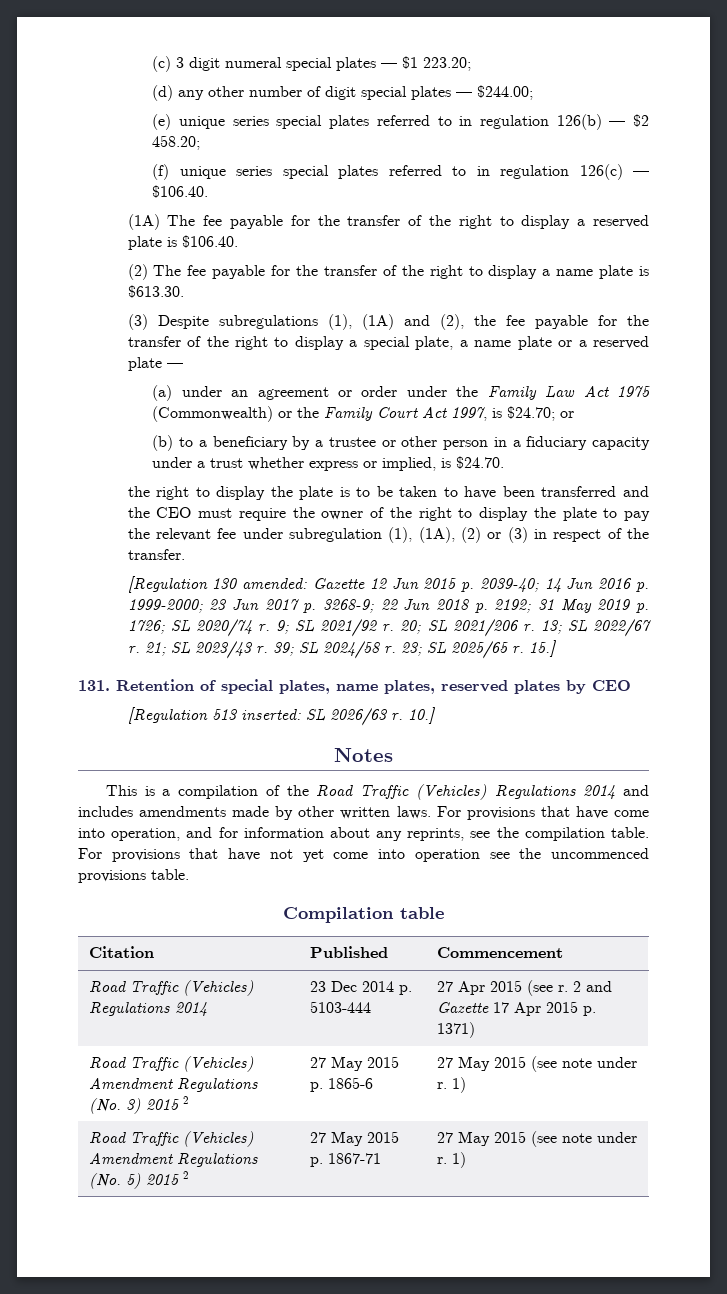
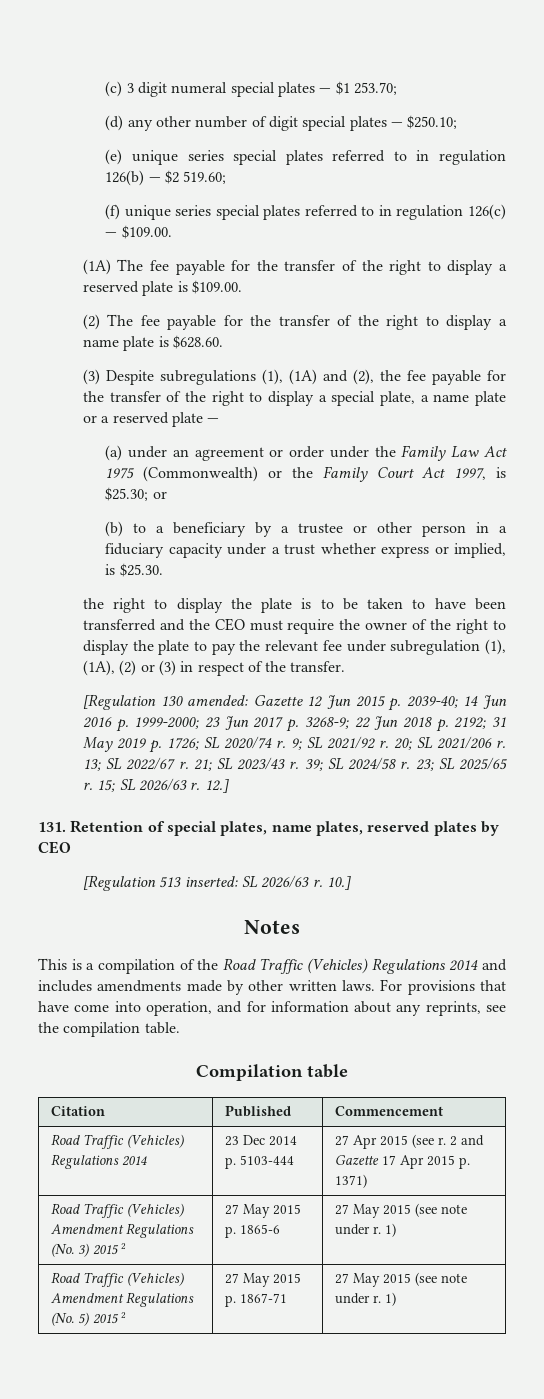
[423,57,472,71] 223.20; -> [353,82,397,95] 253.70;
[477,85,534,100] $244.00; -> [407,115,458,129] $250.10;
[152,135,201,150] 458.20; -> [183,171,227,184] 519.60;
[152,185,209,198] $106.40. -> [121,225,172,239] $109.00.
[181,235,238,248] $106.40. -> [191,280,242,294] $109.00.
[127,285,184,298] $613.30. -> [172,335,223,349] $628.60.
[507,406,556,421] $24.70; -> [105,487,149,501] $25.30;
[456,456,505,469] $24.70. -> [119,563,163,577] $25.30.
[528,640,556,657] 15.] -> [97,778,229,793] 15; SL 2026/63 r. 12.]
[78,848,649,862] [78,869,189,883] For provisions that have not yet come into operation see the uncommenced provisions table. -> (180, 1028) none

